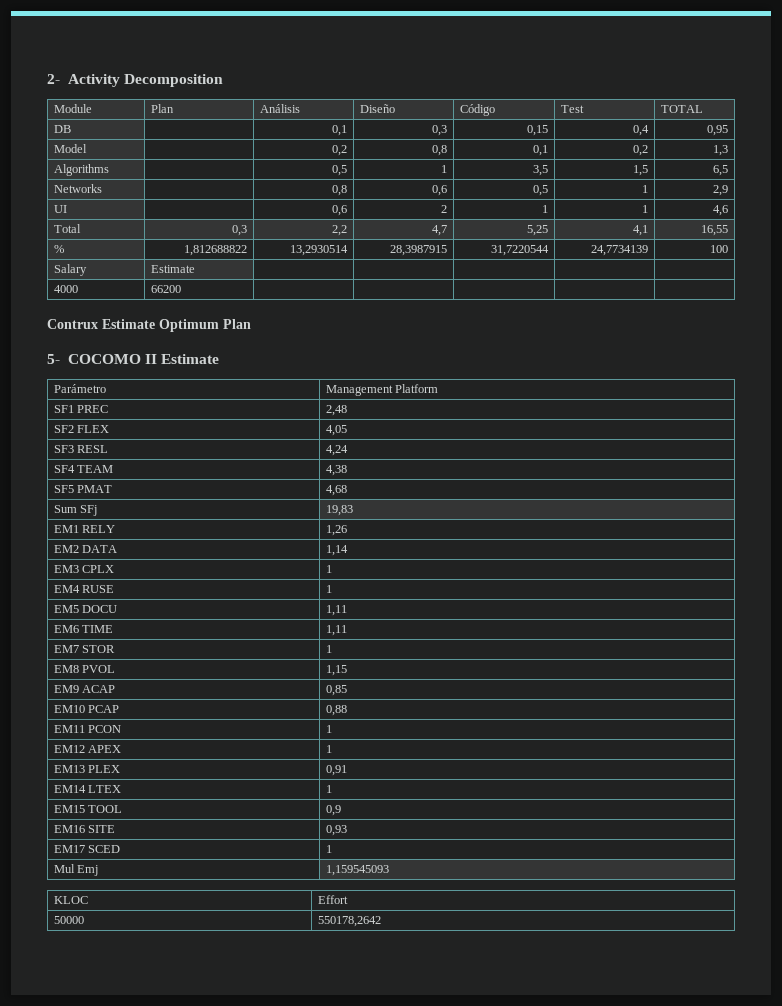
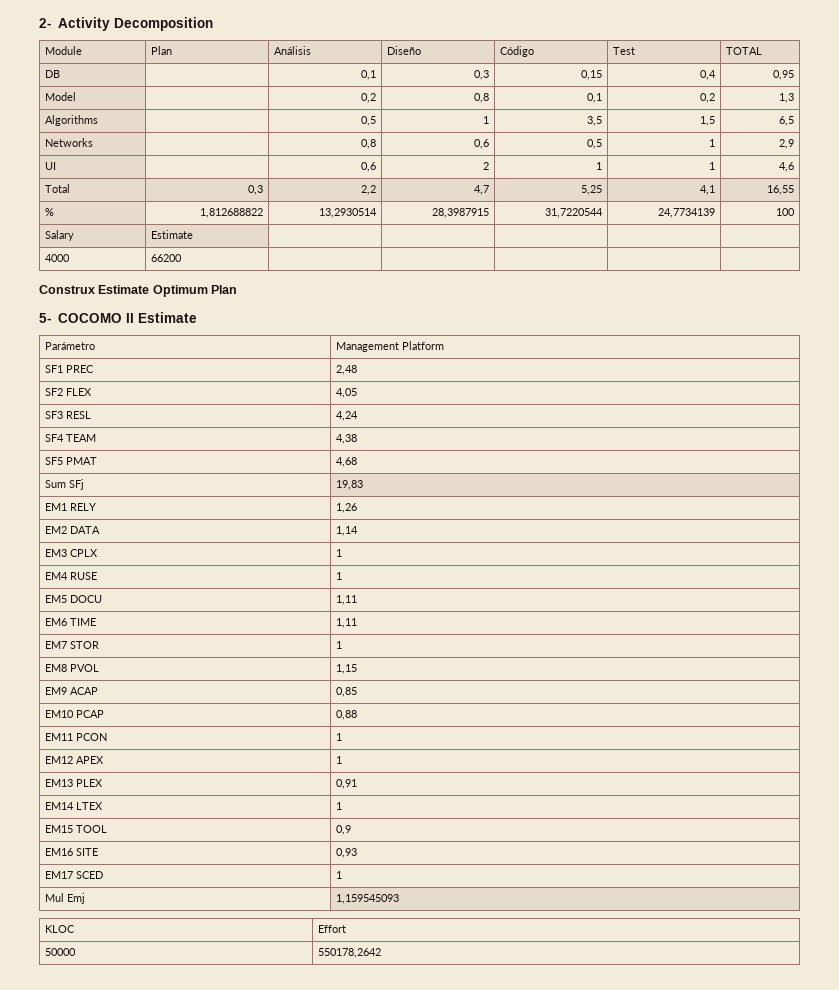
[47,319,98,329] Contrux -> [39,285,95,294] Construx

